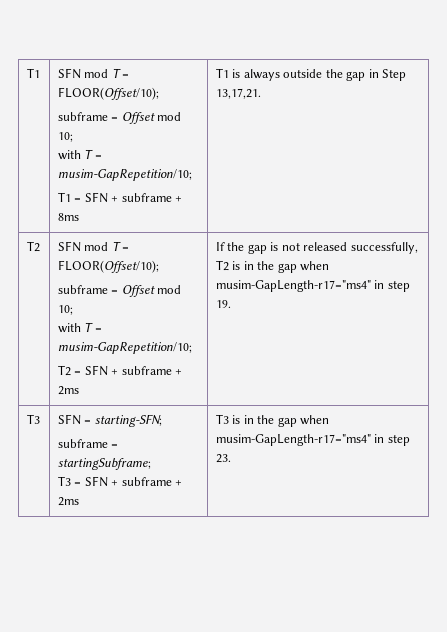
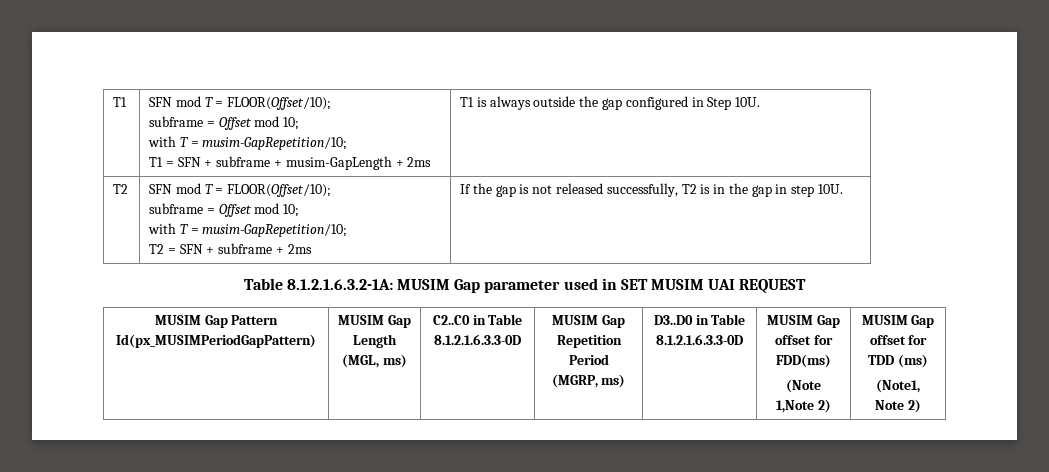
[57,213,79,221] 8ms -> [285,156,432,170] musim-GapLength + 2ms
(366, 76) none -> [625,96,688,110] configured
[215,88,261,99] 13,17,21. -> [735,97,761,107] 10U.
[300,261,330,271] [215,280,410,292] [215,300,231,308] [26,414,40,424] [57,414,162,427] [57,439,119,448] [57,458,151,470] [57,476,183,487] [57,497,79,506] [215,414,330,427] [215,434,410,446] [215,454,231,463] when musim-GapLength-r17="ms4" in step 19. // T3 | SFN = starting-SFN; // subframe = startingSubframe; // T3 = SFN + subframe + 2ms | T3 is in the gap when musim-GapLength-r17="ms4" in step 23. -> [775,184,844,197] [243,278,807,293] [154,315,279,328] [116,334,316,348] [338,315,411,328] [353,334,397,348] [342,354,407,368] [432,314,523,325] [434,334,521,345] [552,315,625,328] [556,335,622,348] [568,354,609,365] [551,374,626,388] [653,314,746,325] [656,334,743,345] [767,315,840,328] [775,335,833,345] [776,354,831,368] [786,379,821,393] [776,399,831,413] [861,315,935,328] [869,335,928,345] [868,354,928,368] [876,379,920,393] [875,399,921,413] in step 10U. // Table 8.1.2.1.6.3.2-1A: MUSIM Gap parameter used in SET MUSIM UAI REQUEST // MUSIM Gap Pattern Id(px_MUSIMPeriodGapPattern) | MUSIM Gap Length (MGL, ms) | C2..C0 in Table 8.1.2.1.6.3.3-0D | MUSIM Gap Repetition Period (MGRP, ms) | D3..D0 in Table 8.1.2.1.6.3.3-0D | MUSIM Gap offset for FDD(ms) // (Note 1,Note 2) | MUSIM Gap offset for TDD (ms) // (Note1, Note 2)

